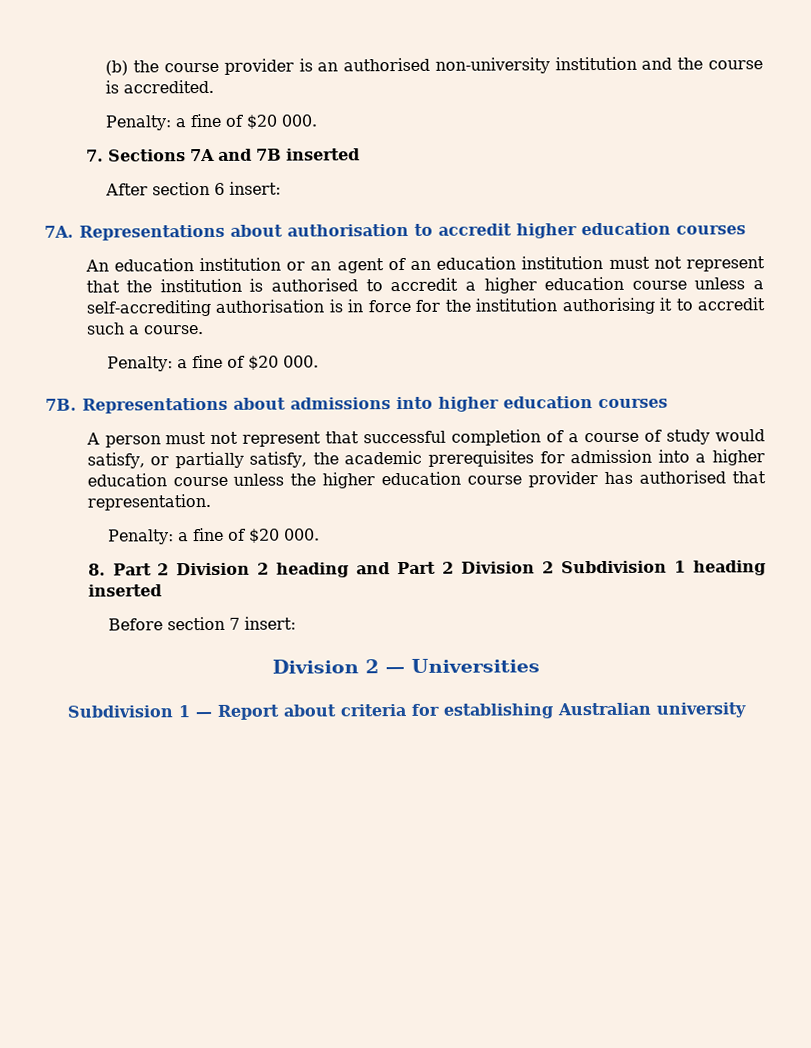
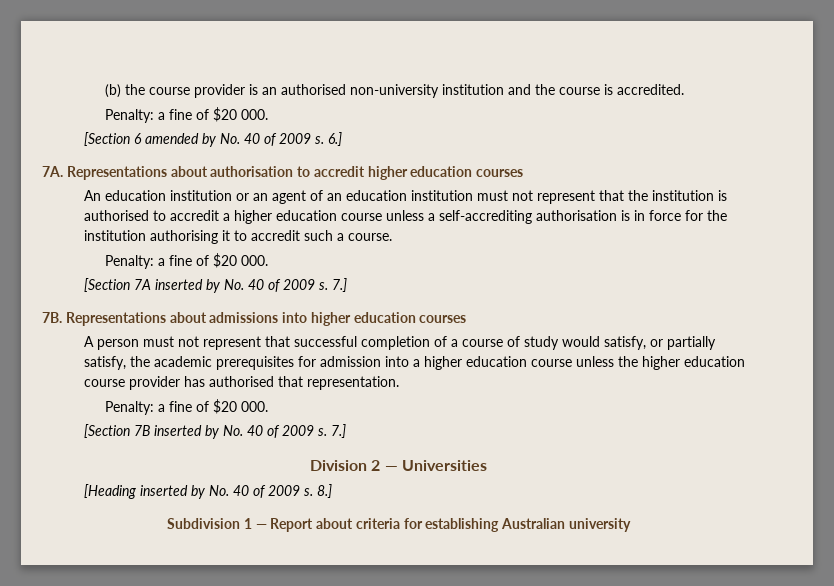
[85,148,360,162] [105,181,282,196] 7. Sections 7A and 7B inserted // After section 6 insert: -> [84,132,343,147] [Section 6 amended by No. 40 of 2009 s. 6.]
(320, 361) none -> [84,278,348,293] // [Section 7A inserted by No. 40 of 2009 s. 7.]
[87,560,766,578] [87,584,162,597] [108,616,297,631] [272,658,540,674] 8. Part 2 Division 2 heading and Part 2 Division 2 Subdivision 1 heading inserted // Before section 7 insert: // Division 2 — Universities -> [84,424,347,439] [310,460,487,471] [84,484,333,499] [Section 7B inserted by No. 40 of 2009 s. 7.] // Division 2 — Universities // [Heading inserted by No. 40 of 2009 s. 8.]

